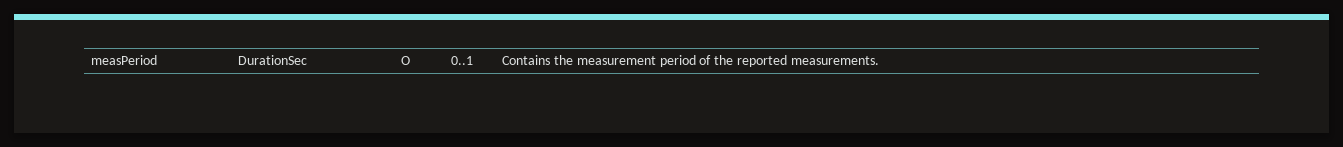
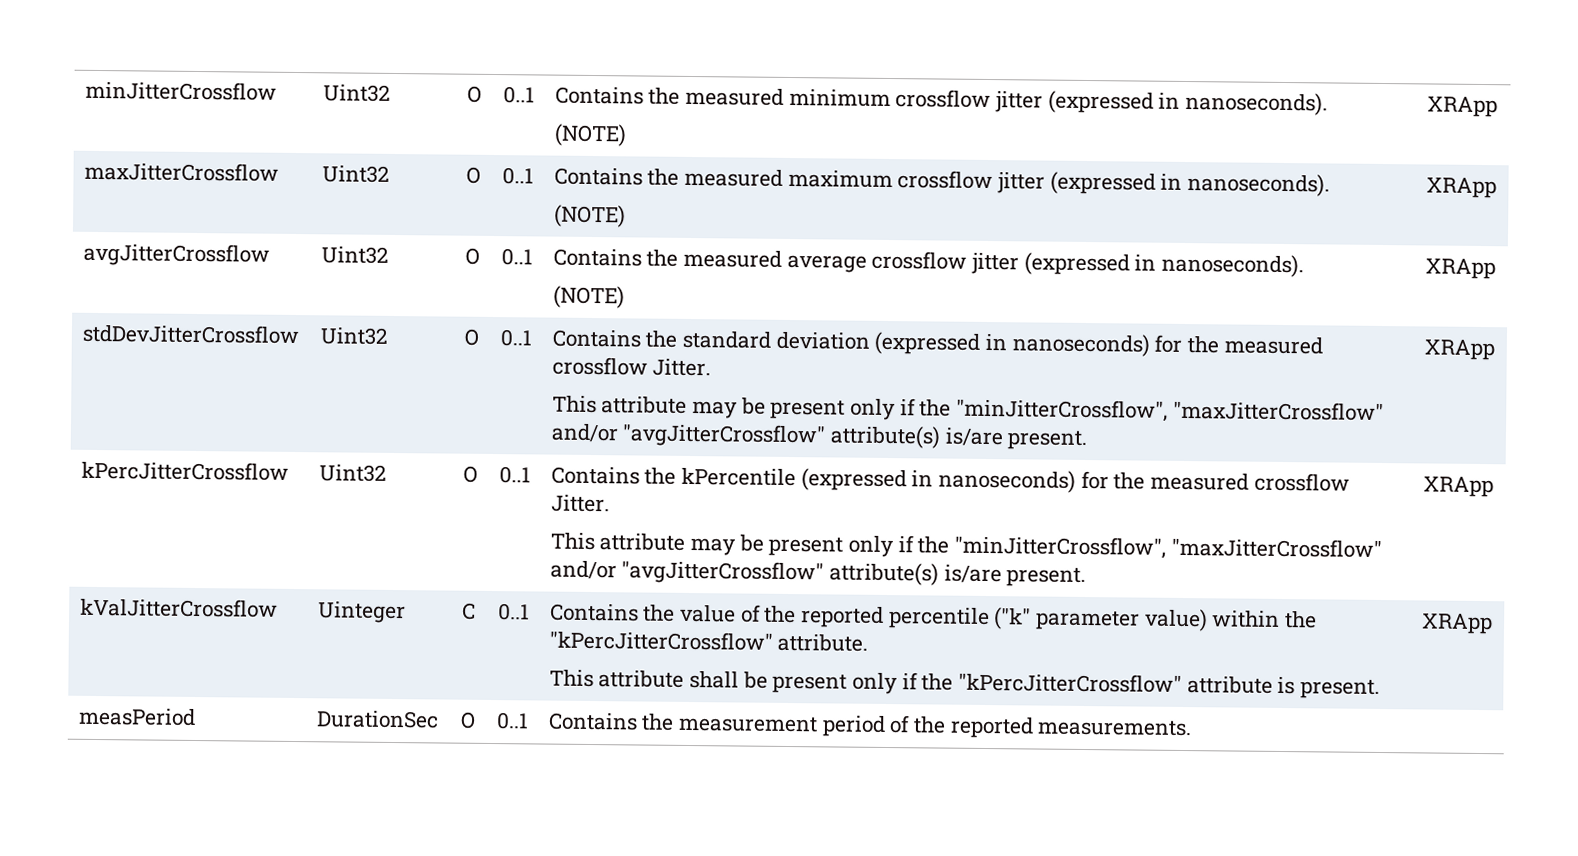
(91, 60) none -> [84,80,277,101] [322,84,391,102] [466,85,482,103] [502,86,535,104] [554,86,1328,116] [553,123,627,147] [1426,96,1498,118] [83,161,279,182] [321,165,390,183] [465,166,481,184] [501,167,534,185] [553,167,1330,197] [553,204,626,228] [1425,177,1497,199] [82,242,270,267] [320,246,389,264] [464,247,480,265] [500,248,533,266] [552,248,1304,278] [552,285,625,309] [1424,258,1496,280] [81,323,300,345] [319,327,388,345] [463,328,479,346] [499,329,532,347] [551,329,1323,357] [551,356,712,377] [551,395,1384,422] [550,423,1088,451] [1423,339,1495,361] [80,460,289,481] [318,464,387,482] [462,465,478,483] [498,466,531,484] [550,466,1350,493] [550,494,610,513] [549,532,1382,559] [549,560,1087,588] [1422,476,1494,498] [79,597,278,618] [317,601,406,624] [462,602,476,620] [497,603,530,621] [549,603,1317,632] [548,630,869,652] [548,669,1380,699] [1420,613,1493,635] minJitterCrossflow | Uint32 | O | 0..1 | Contains the measured minimum crossflow jitter (expressed in nanoseconds). // (NOTE) | XRApp // maxJitterCrossflow | Uint32 | O | 0..1 | Contains the measured maximum crossflow jitter (expressed in nanoseconds). // (NOTE) | XRApp // avgJitterCrossflow | Uint32 | O | 0..1 | Contains the measured average crossflow jitter (expressed in nanoseconds). // (NOTE) | XRApp // stdDevJitterCrossflow | Uint32 | O | 0..1 | Contains the standard deviation (expressed in nanoseconds) for the measured crossflow Jitter. // This attribute may be present only if the "minJitterCrossflow", "maxJitterCrossflow" and/or "avgJitterCrossflow" attribute(s) is/are present. | XRApp // kPercJitterCrossflow | Uint32 | O | 0..1 | Contains the kPercentile (expressed in nanoseconds) for the measured crossflow Jitter. // This attribute may be present only if the "minJitterCrossflow", "maxJitterCrossflow" and/or "avgJitterCrossflow" attribute(s) is/are present. | XRApp // kValJitterCrossflow | Uinteger | C | 0..1 | Contains the value of the reported percentile ("k" parameter value) within the "kPercJitterCrossflow" attribute. // This attribute shall be present only if the "kPercJitterCrossflow" attribute is present. | XRApp //

